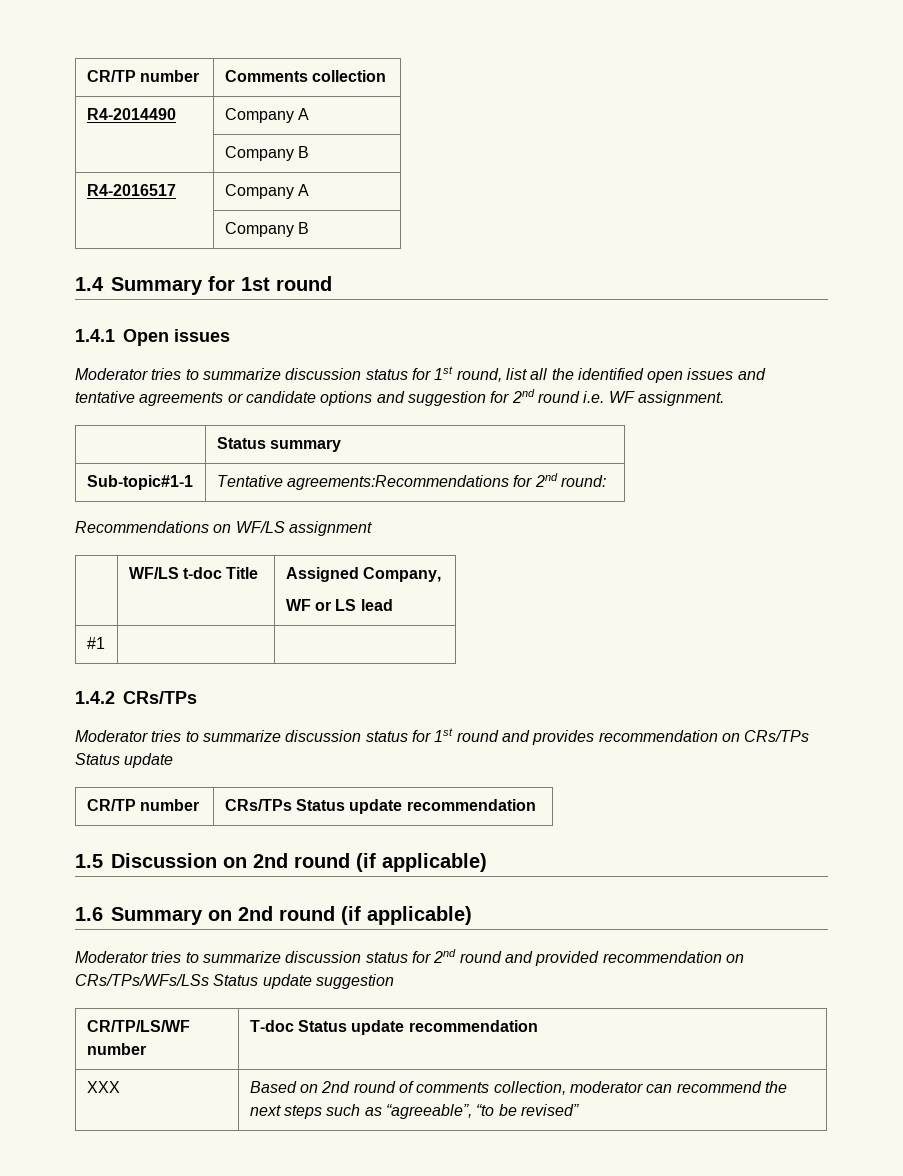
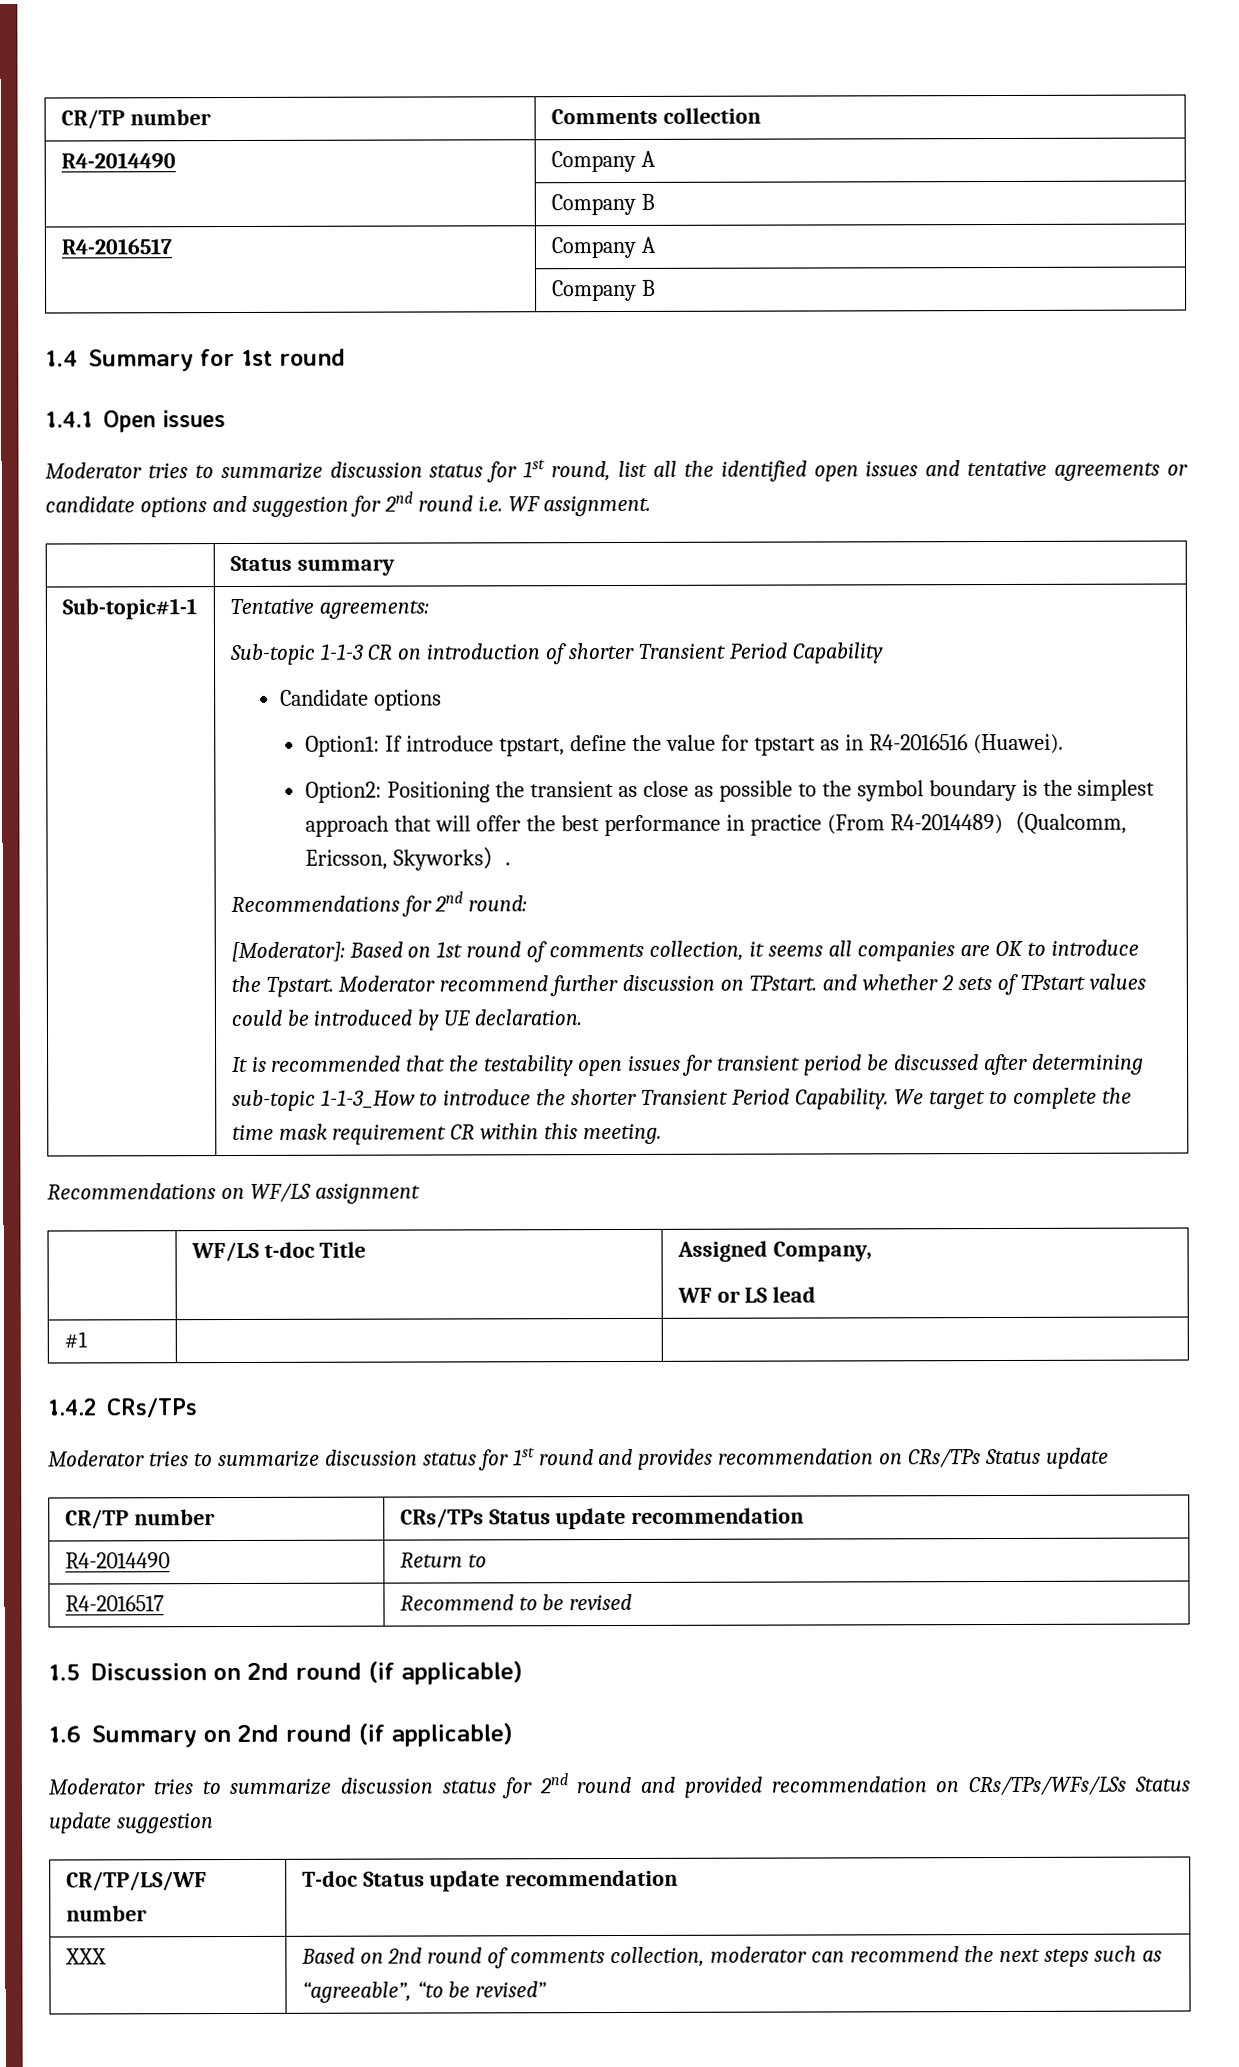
[287,473,607,490] agreements:Recommendations for 2nd round: -> [318,600,429,619] [228,642,885,666] [280,689,442,711] [305,733,1064,757] [305,779,1156,803] [305,811,1127,837] [305,847,512,871] [230,891,528,917] [230,939,1139,963] [230,973,1146,997] [230,1009,583,1031] [231,1053,1144,1077] [231,1087,1132,1112] [231,1123,663,1145] agreements: // Sub-topic 1-1-3 CR on introduction of shorter Transient Period Capability // Candidate options // Option1: If introduce tpstart, define the value for tpstart as in R4-2016516 (Huawei). // Option2: Positioning the transient as close as possible to the symbol boundary is the simplest approach that will offer the best performance in practice (From R4-2014489)（Qualcomm, Ericsson, Skyworks）. // Recommendations for 2nd round: // [Moderator]: Based on 1st round of comments collection, it seems all companies are OK to introduce the Tpstart. Moderator recommend further discussion on TPstart. and whether 2 sets of TPstart values could be introduced by UE declaration. // It is recommended that the testability open issues for transient period be discussed after determining sub-topic 1-1-3_How to introduce the shorter Transient Period Capability. We target to complete the time mask requirement CR within this meeting.
(536, 805) none -> [64,1552,170,1569] [399,1552,487,1568] [64,1595,164,1612] [399,1593,633,1611] // R4-2014490 | Return to // R4-2016517 | Recommend to be revised

